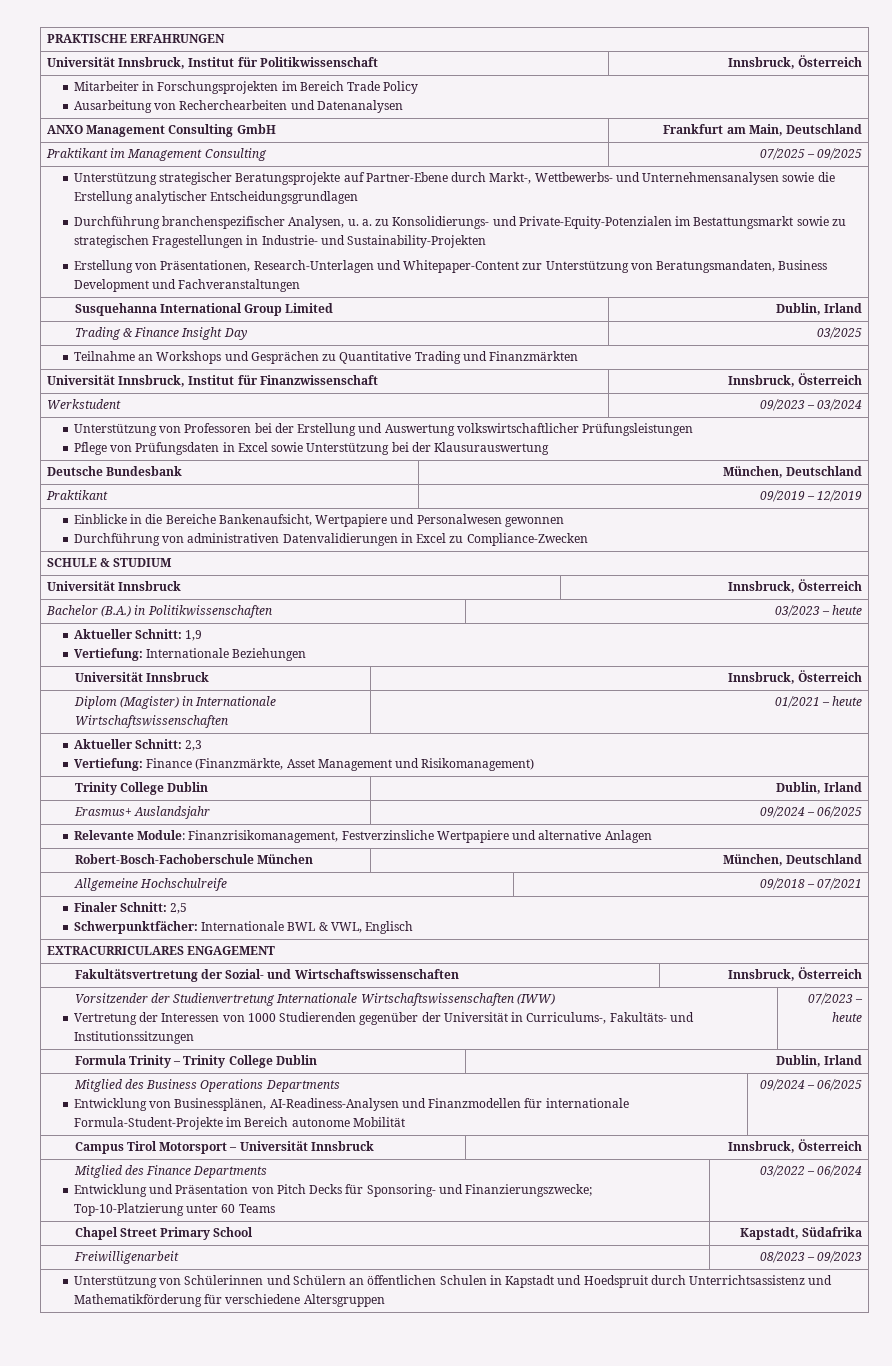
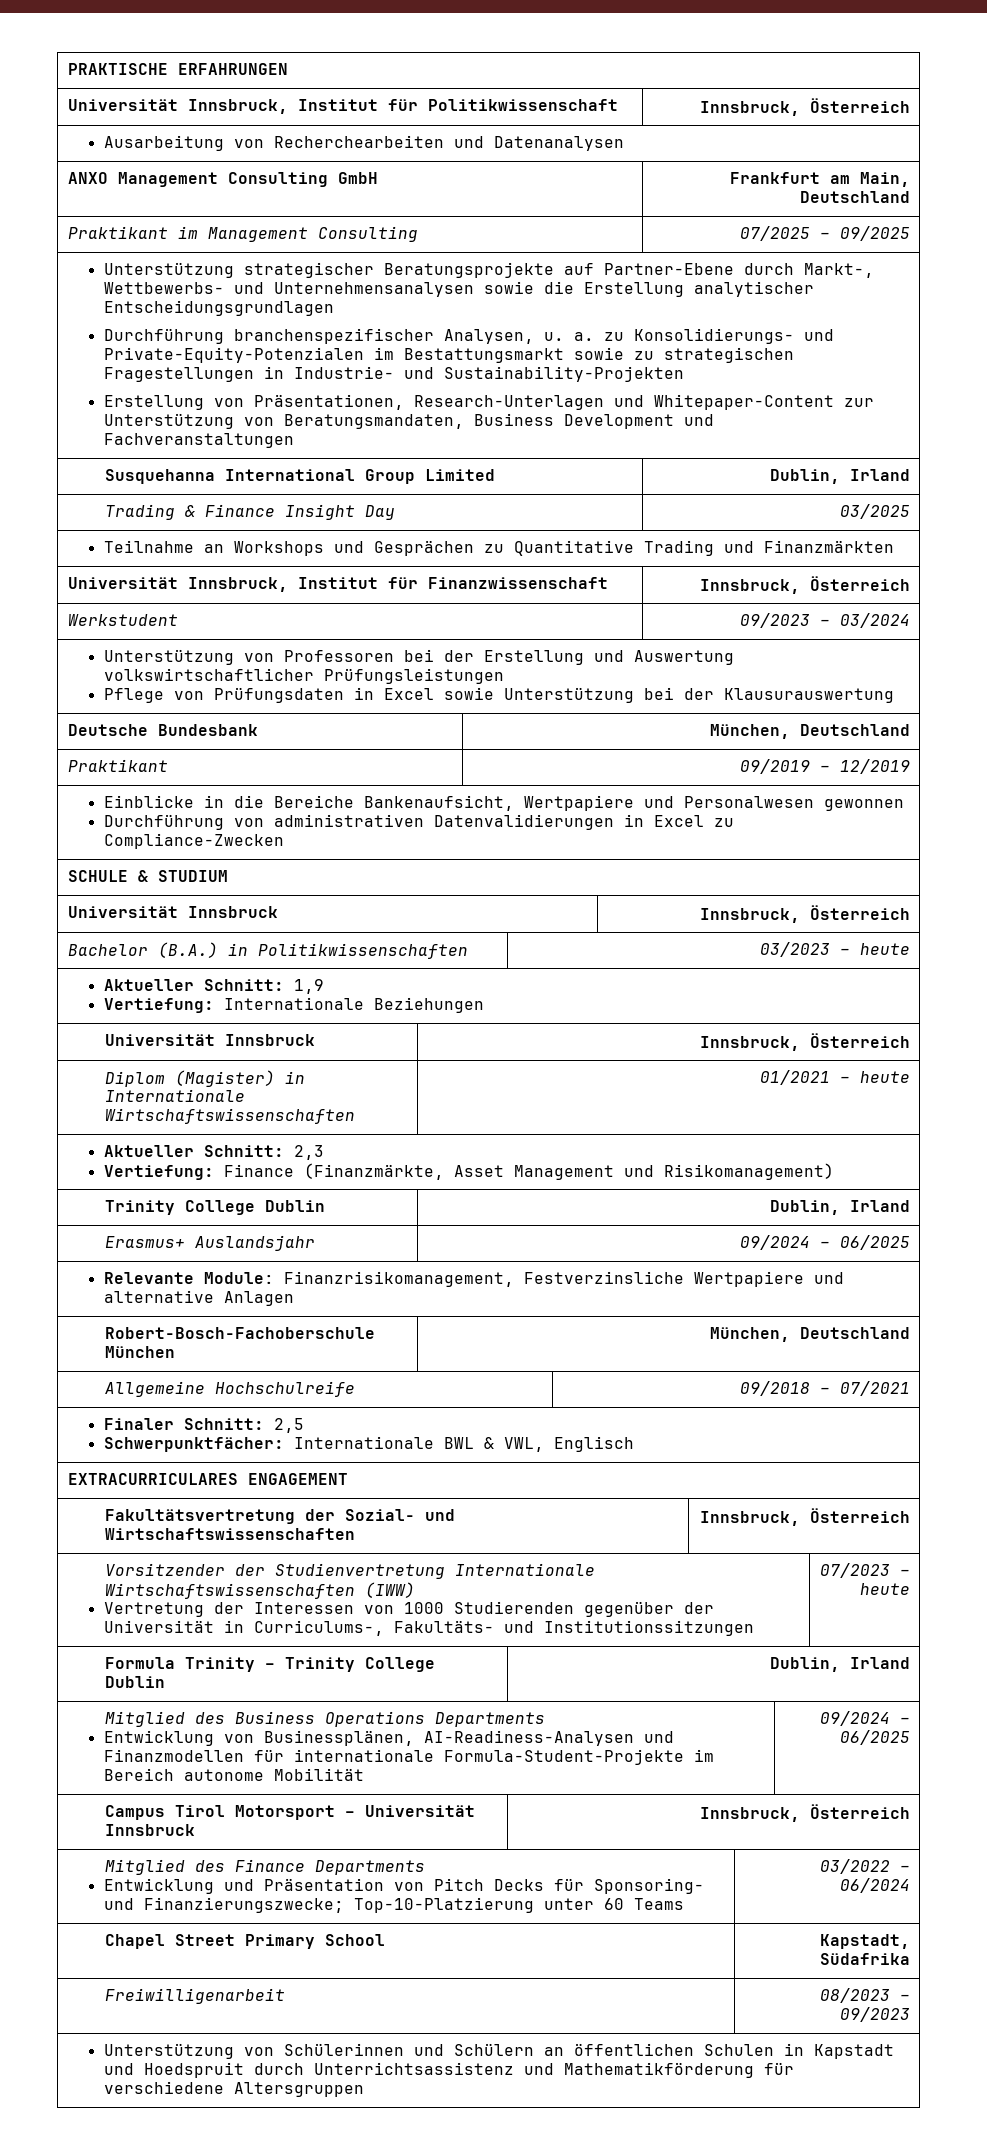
[73,81,419,94] Mitarbeiter in Forschungsprojekten im Bereich Trade Policy // -> (910, 105) none

